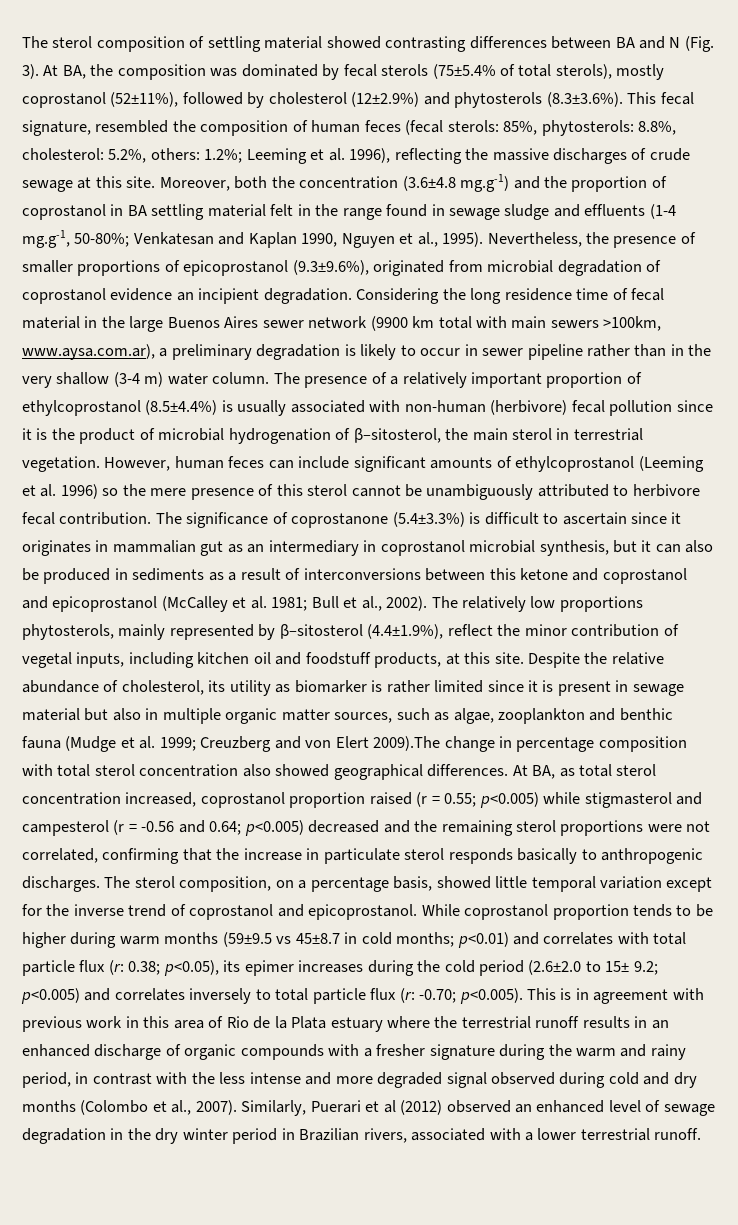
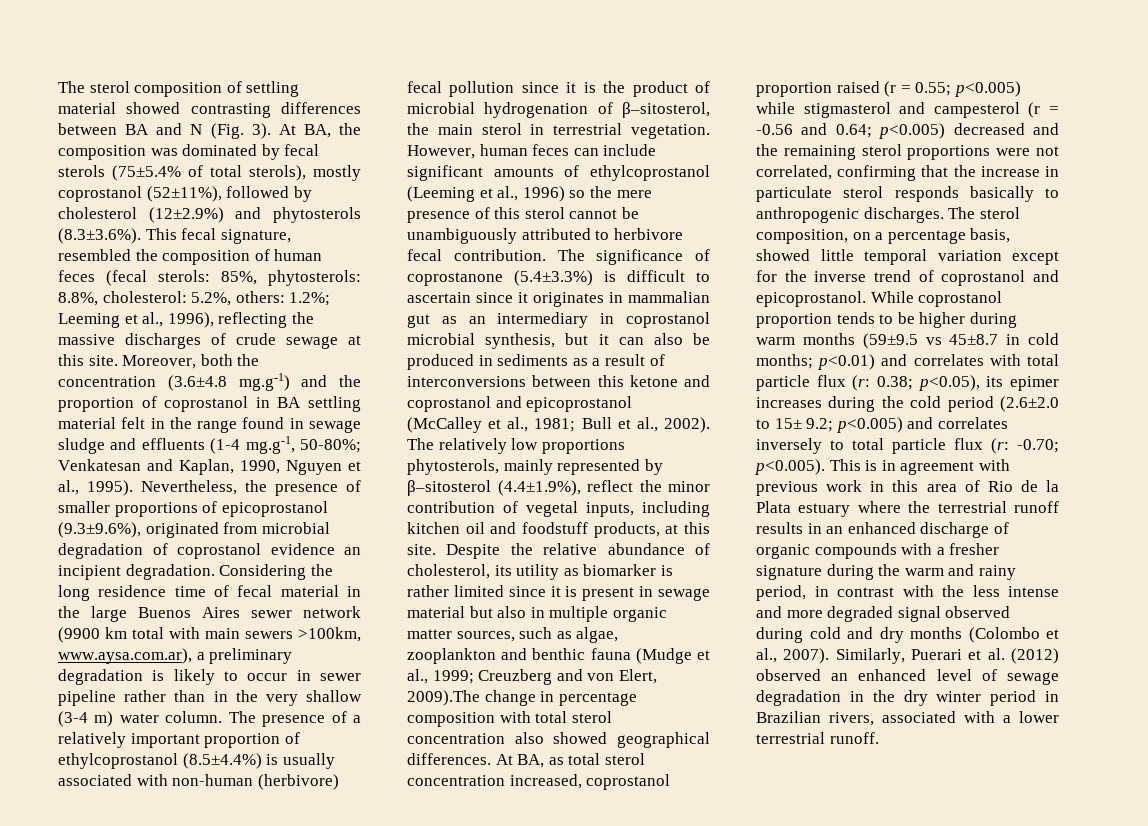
[328,148,345,161] al. -> [142,312,164,327] al.,
[248,232,297,248] Kaplan -> [179,459,234,475] Kaplan,
[40,484,57,497] al. -> [497,186,519,201] al.,
[250,596,267,609] al. -> [507,417,529,432] al.,
[139,736,156,749] al. -> [407,669,428,684] al.,
[335,736,369,748] Elert -> [618,669,657,684] Elert,
[383,1100,396,1113] al -> [987,648,1005,660] al.

